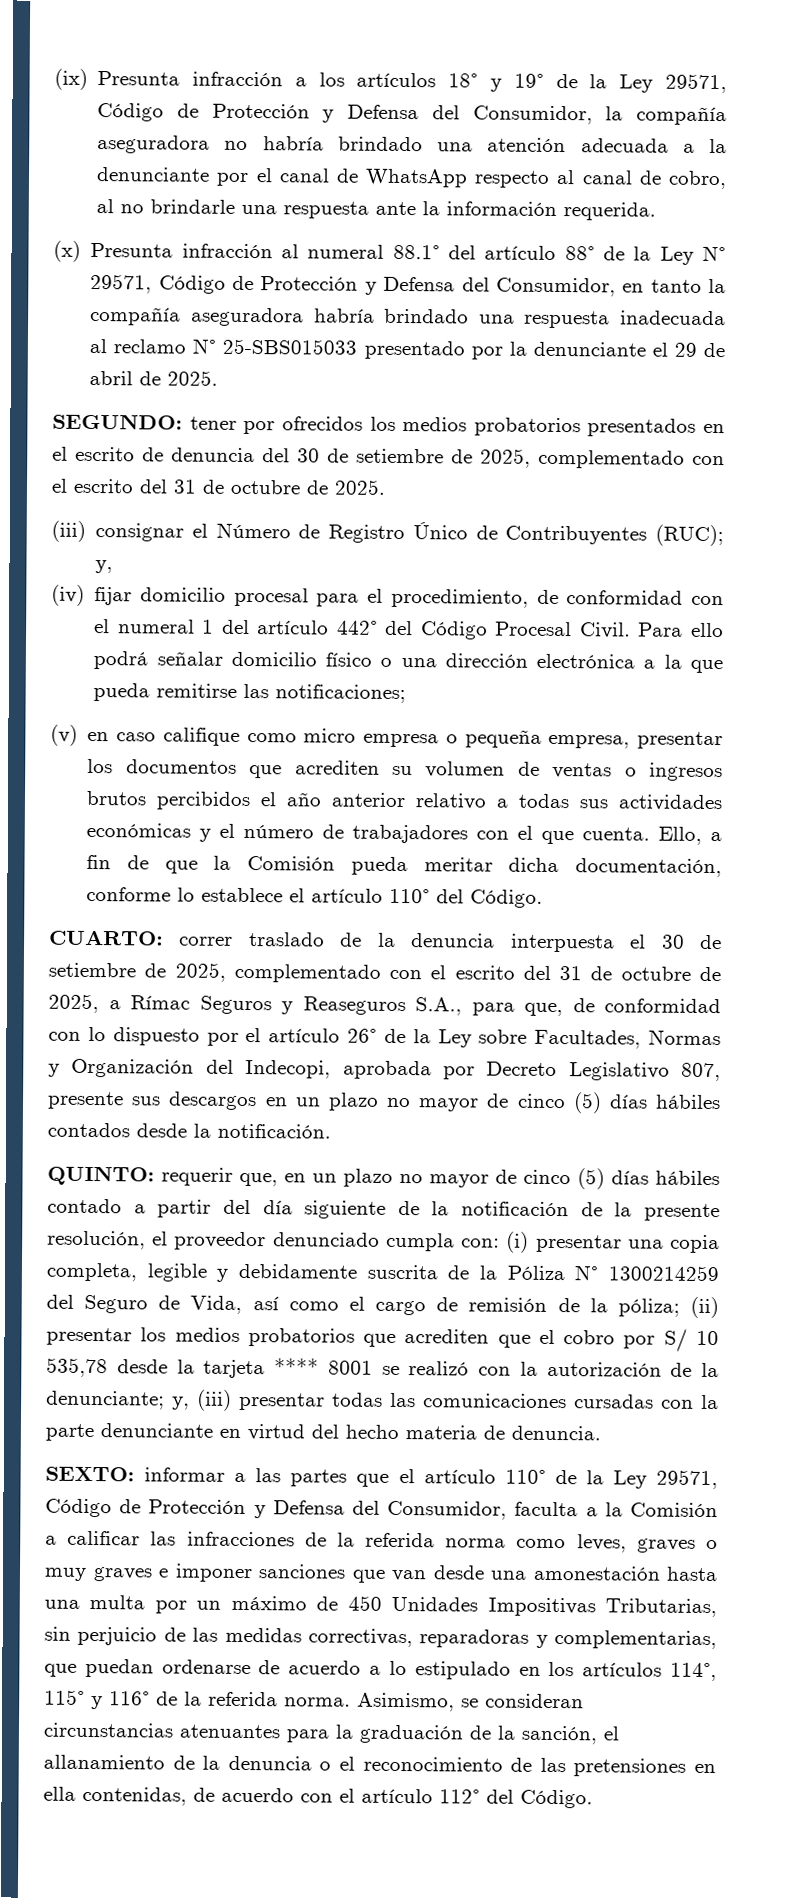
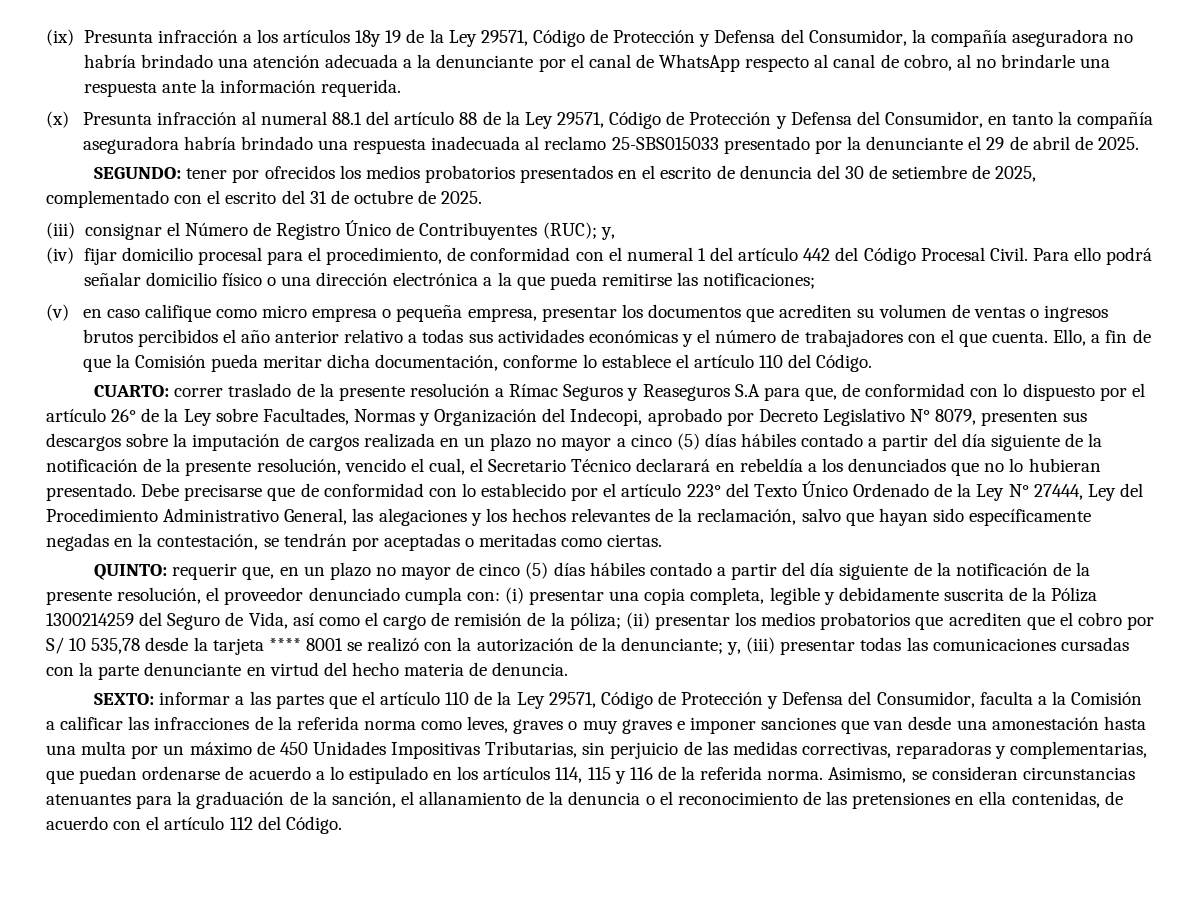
[448,73,544,92] 18° y 19° -> [355,30,402,47] 18y 19
[392,244,726,265] 88.1° del artículo 88° de la Ley N° -> [332,111,553,129] 88.1 del artículo 88 de la Ley
[192,338,217,354] N° -> (607, 143) none
[336,620,378,635] 442° -> [803,248,831,261] 442
[389,888,431,904] 110° -> [759,355,784,368] 110
[411,933,723,953] [48,962,721,983] [48,993,99,1014] denuncia interpuesta el 30 de setiembre de 2025, complementado con el escrito del 31 de octubre de 2025, -> [338,383,490,401] presente resolución
[415,997,462,1016] S.A., -> [734,384,760,397] S.A
[342,1060,432,1080] aprobada -> [647,408,722,426] aprobado
[681,1062,721,1082] [47,1091,721,1114] [47,1122,331,1139] 807, presente sus descargos en un plazo no mayor de cinco (5) días hábiles contados desde la notificación. -> [910,409,1088,426] [46,433,1103,451] [46,458,1101,476] [46,481,1143,501] [46,508,1092,526] [46,533,663,551] N° 8079, presenten sus descargos sobre la imputación de cargos realizada en un plazo no mayor a cinco (5) días hábiles contado a partir del día siguiente de la notificación de la presente resolución, vencido el cual, el Secretario Técnico declarará en rebeldía a los denunciados que no lo hubieran presentado. Debe precisarse que de conformidad con lo establecido por el artículo 223° del Texto Único Ordenado de la Ley N° 27444, Ley del Procedimiento Administrativo General, las alegaciones y los hechos relevantes de la reclamación, salvo que hayan sido específicamente negadas en la contestación, se tendrán por aceptadas o meritadas como ciertas.
[574,1265,599,1281] N° -> (1098, 594) none
[504,1469,546,1484] 110° -> [445,692,470,705] 110
[670,1662,717,1682] [44,1689,150,1710] 114°, 115° y 116° -> [555,767,653,784] 114, 115 y 116
[439,1789,480,1804] 112° -> [229,817,253,830] 112

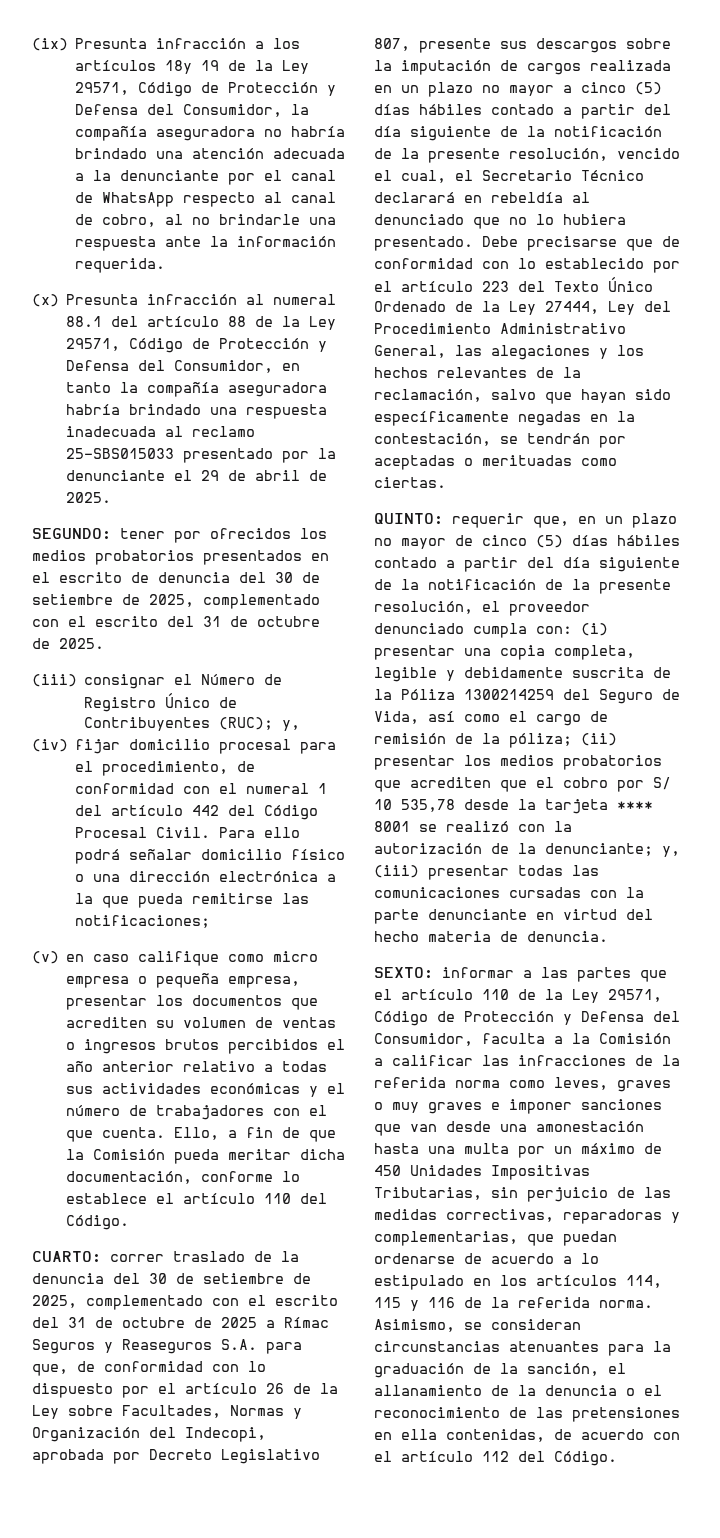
[338,383,490,401] presente resolución -> [32,1273,311,1284] [32,1295,338,1310] [32,1317,257,1328] denuncia del 30 de setiembre de 2025, complementado con el escrito del 31 de octubre de 2025
[734,384,760,397] S.A -> [221,1339,257,1350] S.A.
[111,409,137,422] 26° -> [266,1383,284,1394] 26
[647,408,722,426] aprobado -> [32,1449,104,1464] aprobada
[910,409,1059,426] N° 8079, presenten -> [374,38,491,53] 807, presente
[807,458,947,472] a los denunciados -> [572,192,590,203] [374,214,464,225] al denunciado
[1028,458,1101,472] hubieran -> [563,214,626,225] hubiera
[686,484,721,497] 223° -> [482,281,509,292] 223
[1008,484,1029,497] N° -> (536, 308) none
[479,533,557,547] meritadas -> [482,455,572,466] merituadas

